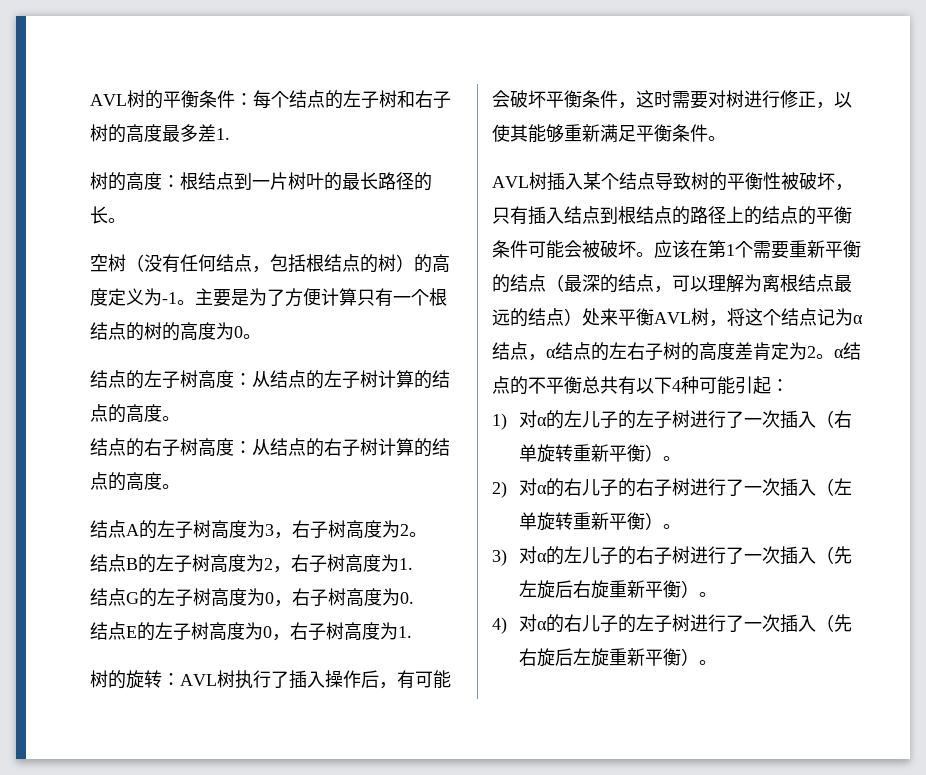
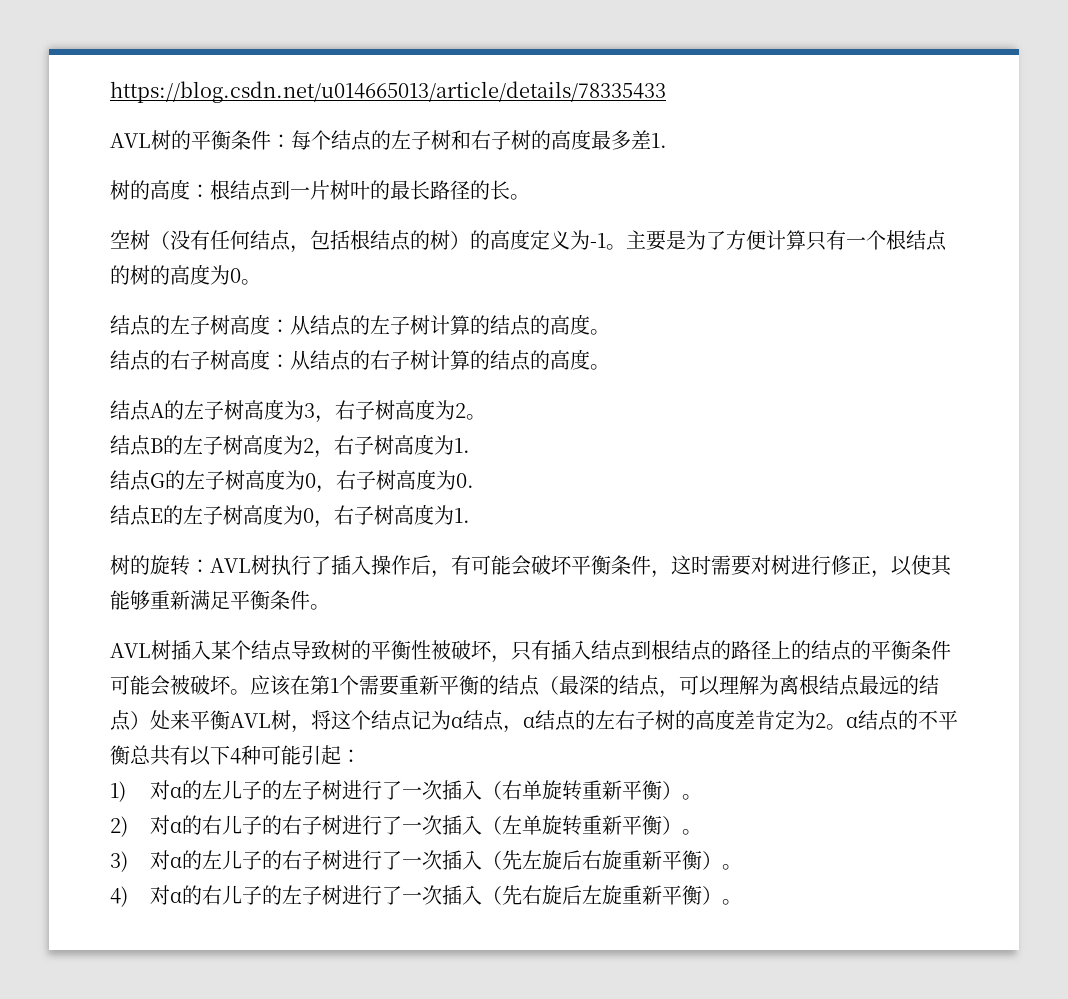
(90, 100) none -> [110,81,666,103] https://blog.csdn.net/u014665013/article/details/78335433 //

